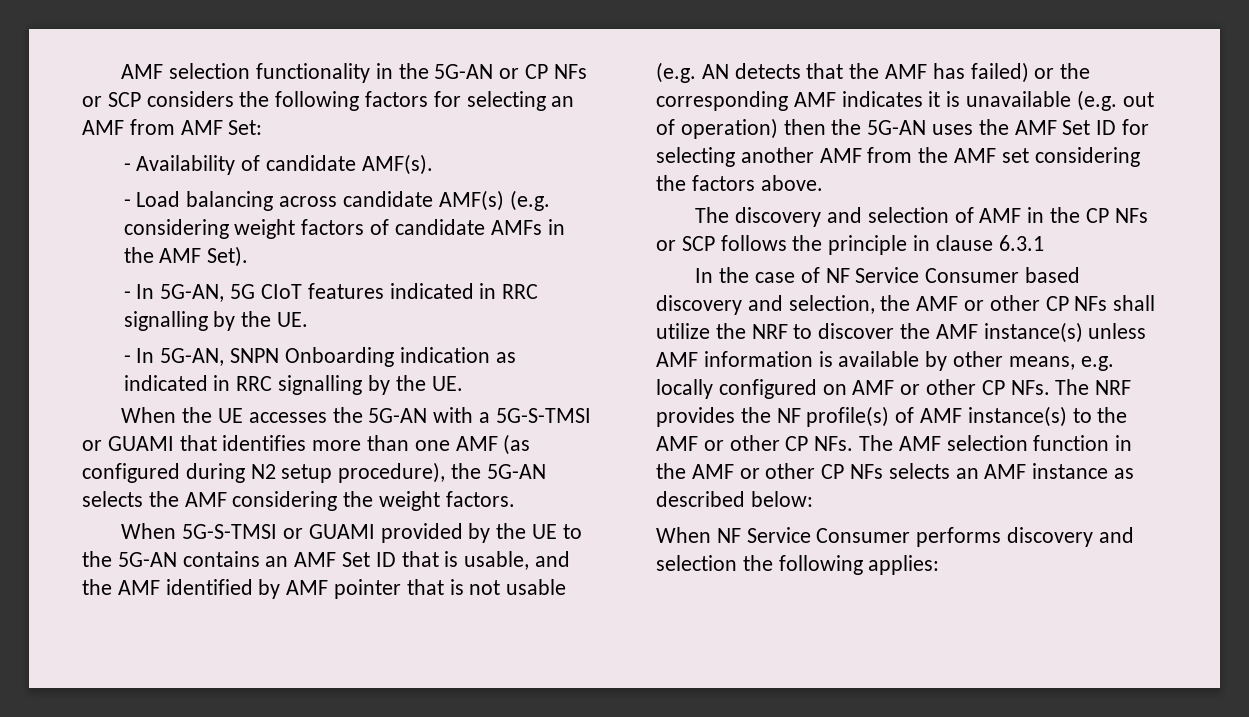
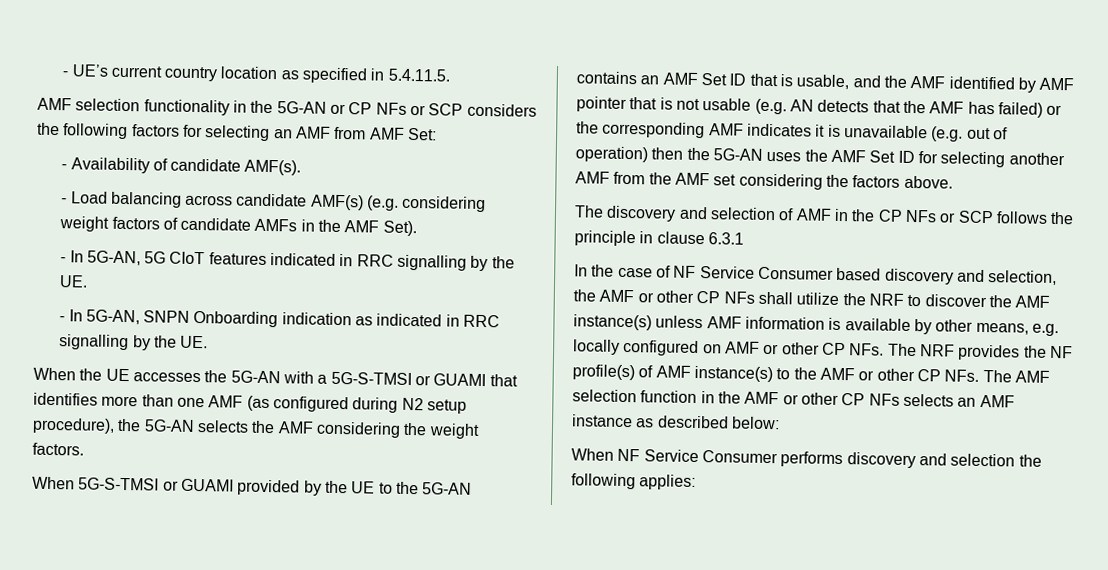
(121, 71) none -> [62,64,450,84] - UE’s current country location as specified in 5.4.11.5. //

